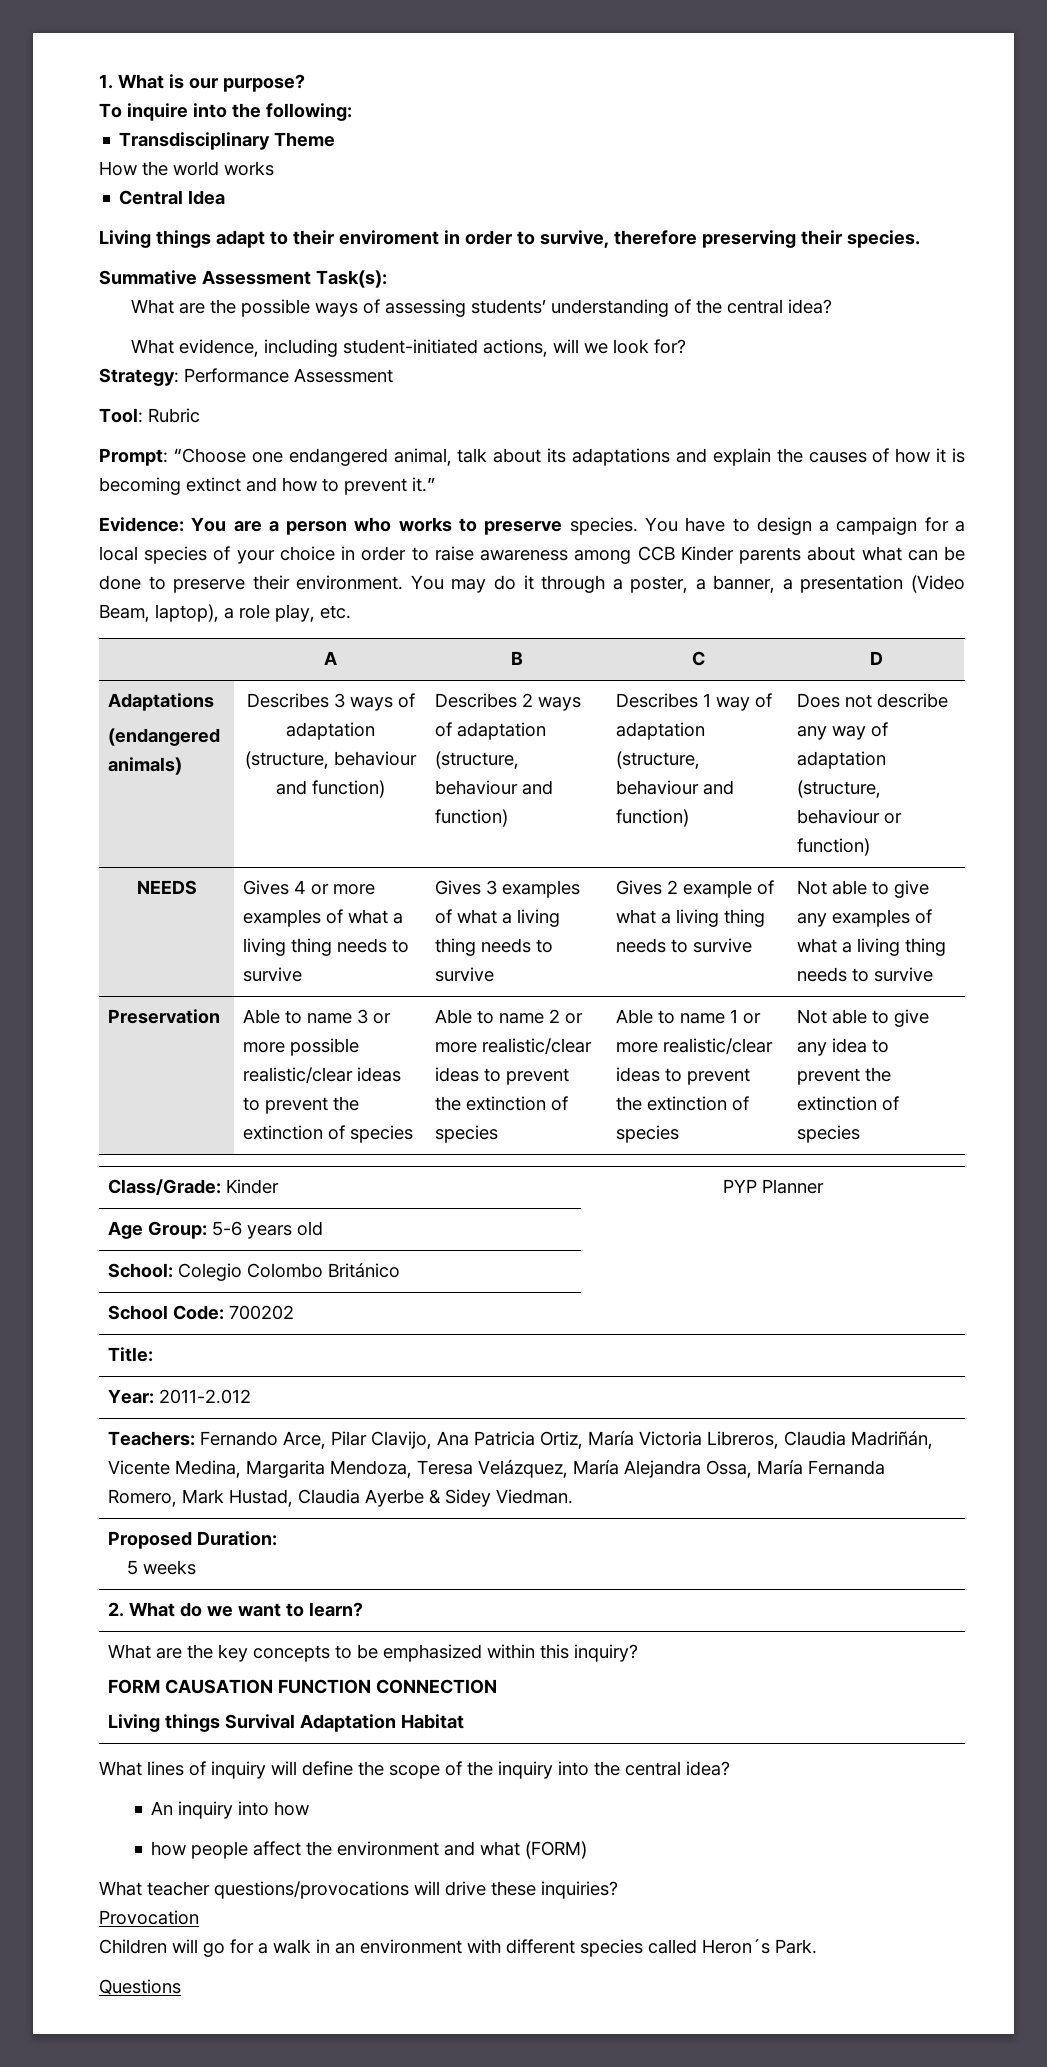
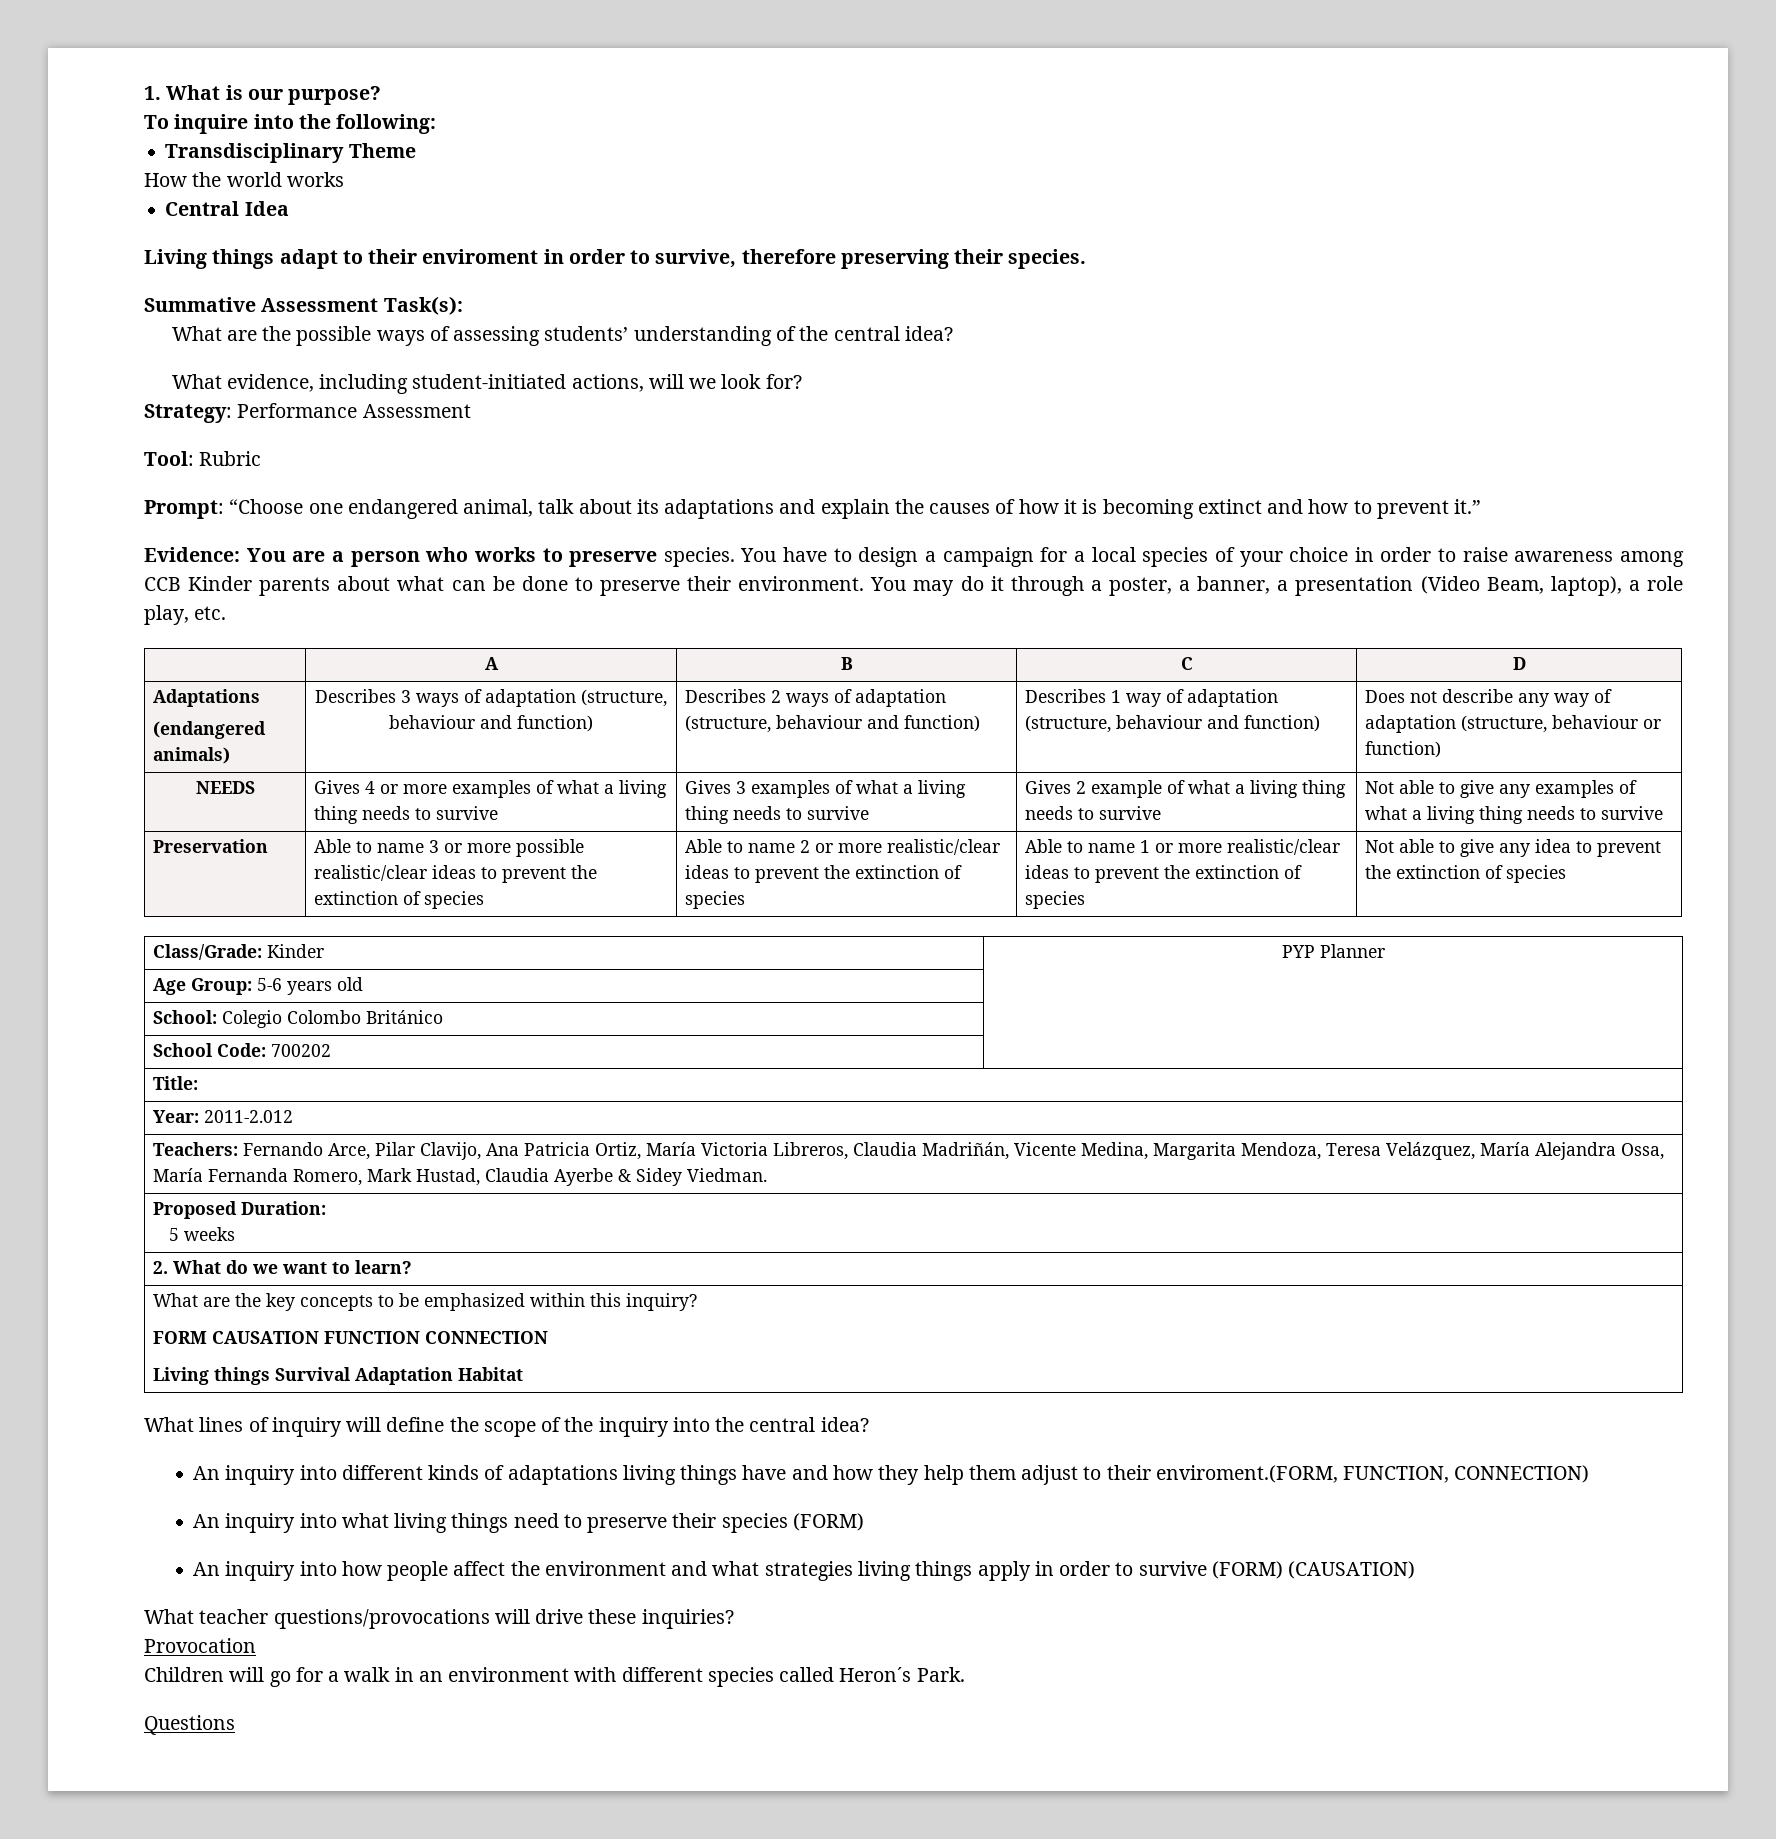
[274,1801,310,1816] how // -> [341,1465,1590,1485] [193,1513,864,1533] [193,1561,337,1581] different kinds of adaptations living things have and how they help them adjust to their enviroment.(FORM, FUNCTION, CONNECTION) // An inquiry into what living things need to preserve their species (FORM) // An inquiry into
[525,1841,588,1859] (FORM) -> [764,1561,1416,1581] strategies living things apply in order to survive (FORM) (CAUSATION)

